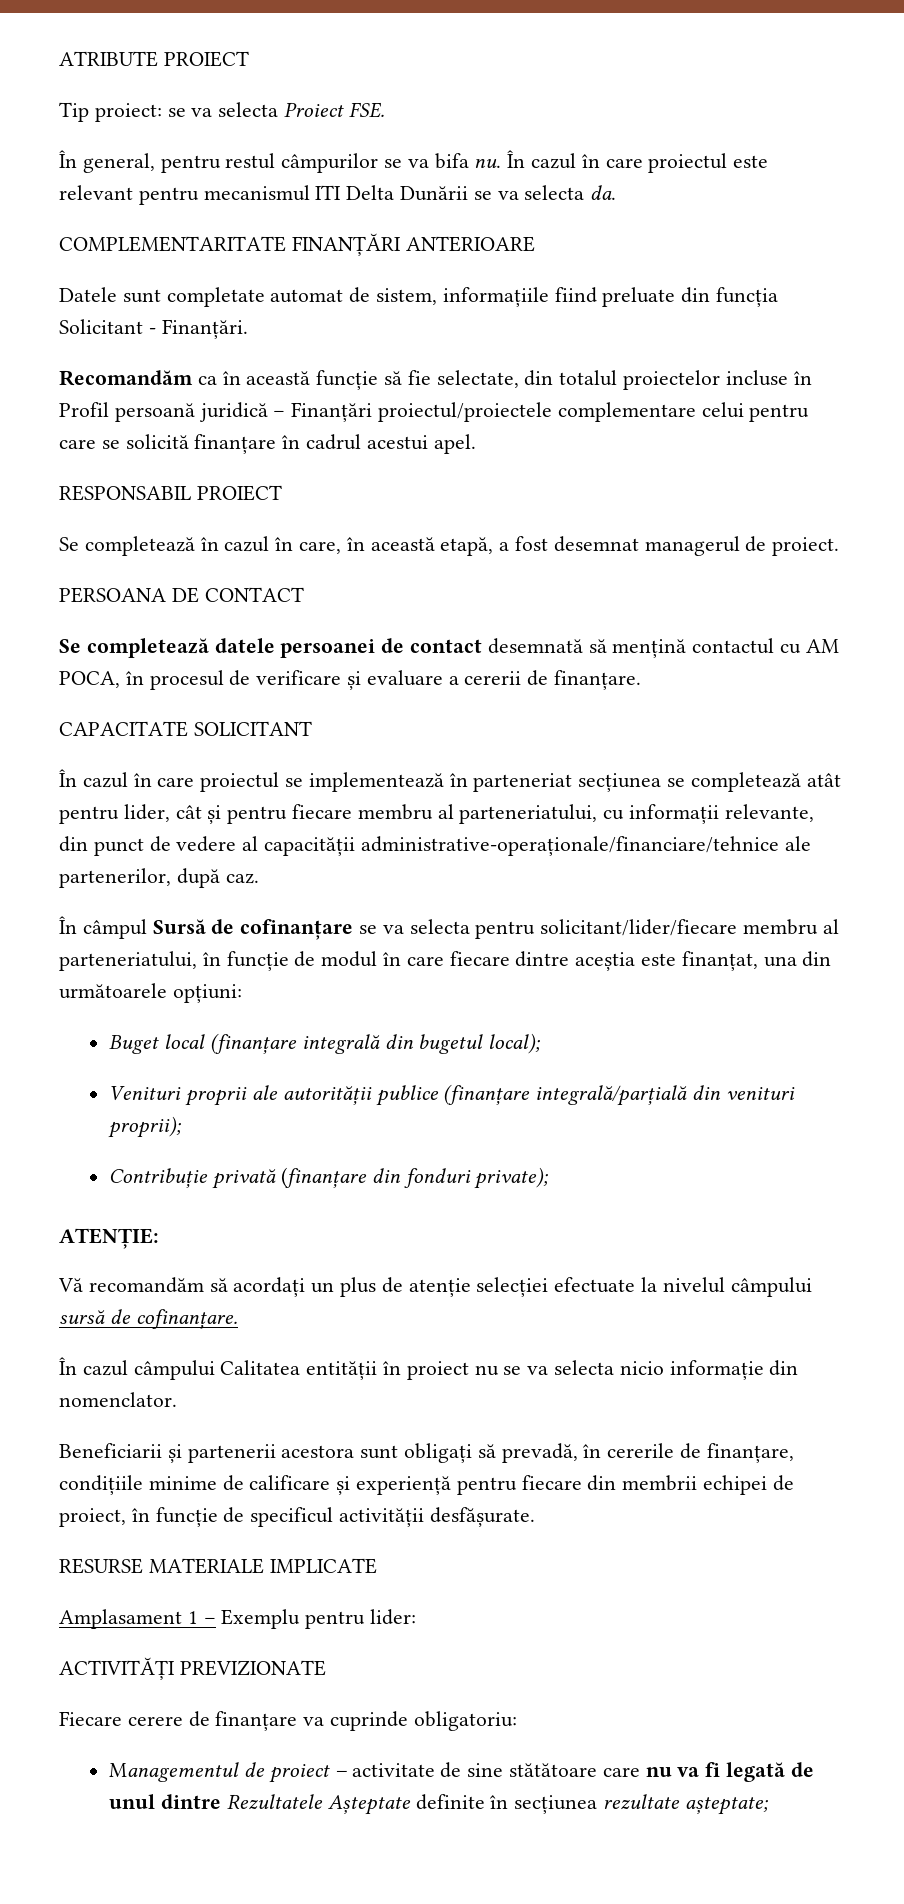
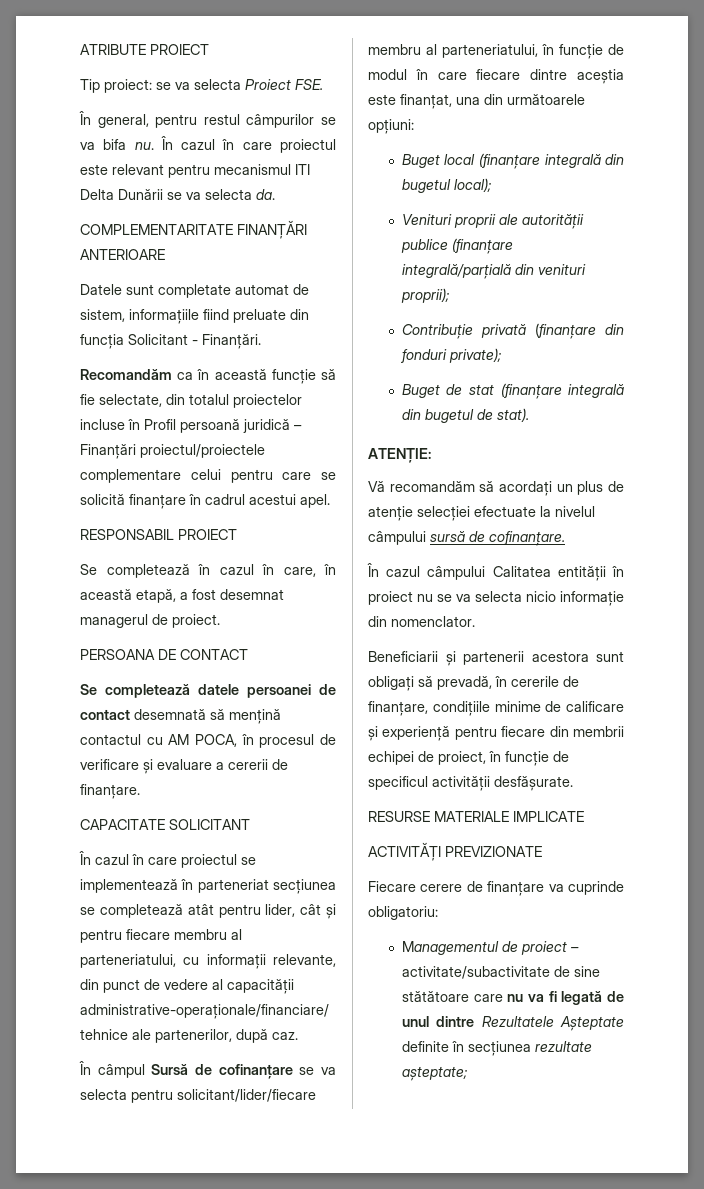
(549, 1178) none -> [401,383,624,399] [401,408,529,423] // Buget de stat (finanțare integrală din bugetul de stat).
[59,1609,417,1629] // Amplasament 1 – Exemplu pentru lider: -> (584, 816) none
[351,1763,435,1777] activitate -> [401,966,550,979] activitate/subactivitate

